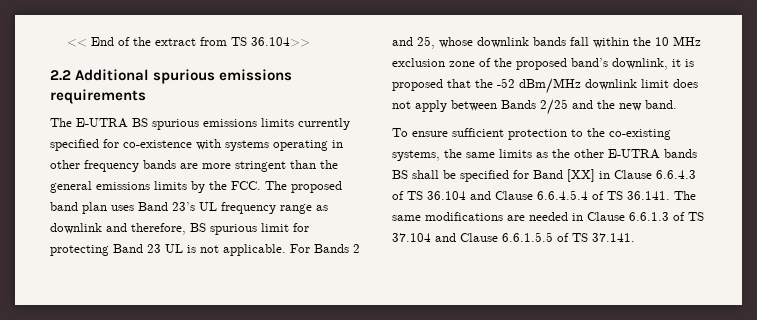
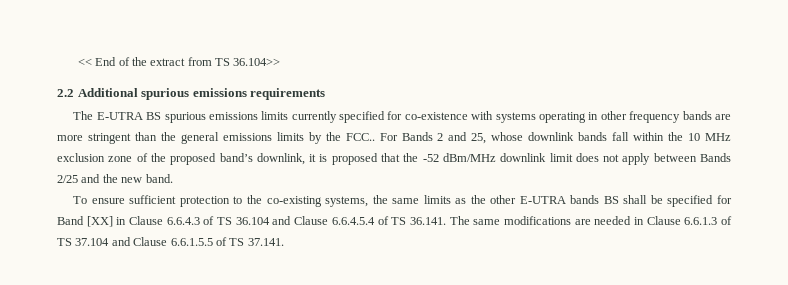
[231,181,342,193] [50,202,328,214] [50,223,309,235] [50,244,286,256] FCC. The proposed band plan uses Band 23’s UL frequency range as downlink and therefore, BS spurious limit for protecting Band 23 UL is not applicable. -> [345,133,375,141] FCC..

